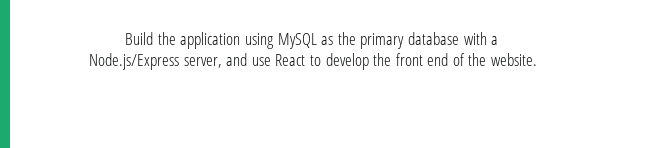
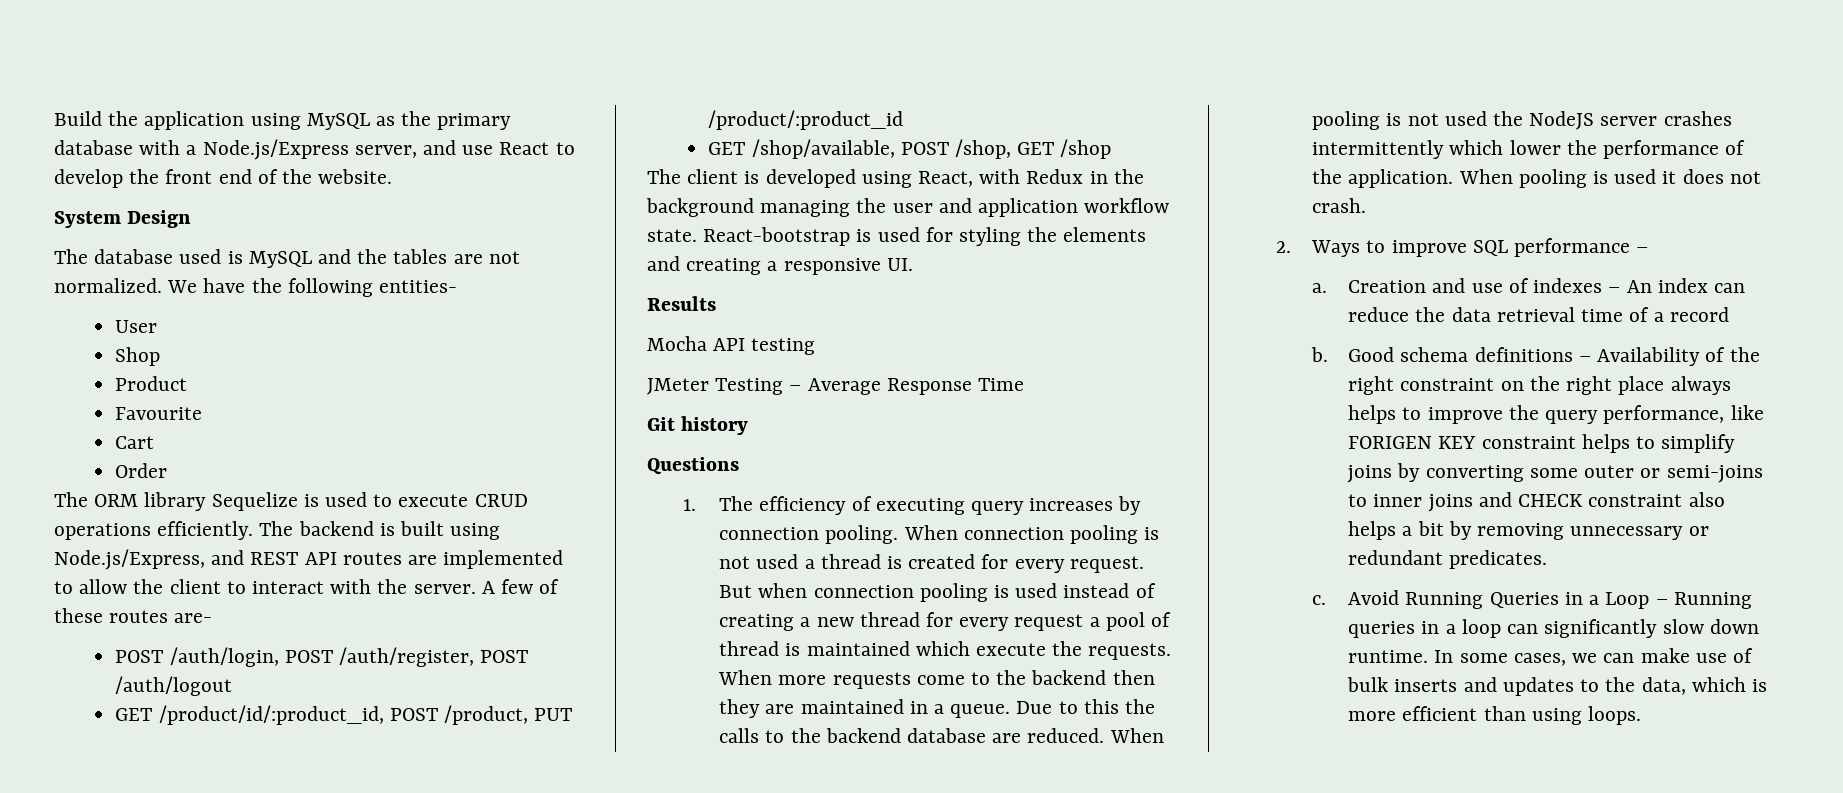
(538, 59) none -> [54,210,192,228] [54,249,520,268] [54,278,458,297] [115,320,158,333] [115,347,161,366] [115,376,188,391] [115,407,203,420] [115,436,155,449] [115,463,168,478] [54,492,528,511] [54,521,501,540] [54,549,564,570] [54,579,560,594] [54,608,213,623] [115,647,529,667] [115,676,233,696] [115,705,573,725] [708,110,904,130] [708,139,1112,159] [647,169,1144,188] [646,198,1170,217] [647,227,1147,246] [647,256,913,275] [647,296,716,311] [647,336,816,355] [647,378,1025,395] [647,416,749,435] [647,457,739,475] [683,496,1142,515] [719,525,1160,544] [719,554,1144,573] [719,583,1156,602] [719,612,1172,631] [719,641,1172,660] [718,670,1155,689] [719,699,1156,718] [719,728,1164,743] [1312,111,1732,130] [1312,140,1746,159] [1312,169,1761,188] [1312,198,1367,213] [1276,238,1649,257] [1312,278,1745,293] [1348,307,1729,322] [1311,347,1760,366] [1348,376,1731,395] [1348,405,1764,424] [1348,434,1736,453] [1347,463,1763,483] [1348,492,1725,512] [1348,521,1709,540] [1348,550,1548,569] [1312,590,1752,609] [1348,619,1759,638] [1348,648,1753,666] [1347,677,1767,696] [1348,706,1642,725] // System Design // The database used is MySQL and the tables are not normalized. We have the following entities- // User // Shop // Product // Favourite // Cart // Order // The ORM library Sequelize is used to execute CRUD operations efficiently. The backend is built using Node.js/Express, and REST API routes are implemented to allow the client to interact with the server. A few of these routes are- // POST /auth/login, POST /auth/register, POST /auth/logout // GET /product/id/:product_id, POST /product, PUT /product/:product_id // GET /shop/available, POST /shop, GET /shop // The client is developed using React, with Redux in the background managing the user and application workflow state. React-bootstrap is used for styling the elements and creating a responsive UI. // Results // Mocha API testing // JMeter Testing – Average Response Time // Git history // Questions // 1. The efficiency of executing query increases by connection pooling. When connection pooling is not used a thread is created for every request. But when connection pooling is used instead of creating a new thread for every request a pool of thread is maintained which execute the requests. When more requests come to the backend then they are maintained in a queue. Due to this the calls to the backend database are reduced. When pooling is not used the NodeJS server crashes intermittently which lower the performance of the application. When pooling is used it does not crash. // 2. Ways to improve SQL performance – // a. Creation and use of indexes – An index can reduce the data retrieval time of a record // b. Good schema definitions – Availability of the right constraint on the right place always helps to improve the query performance, like FORIGEN KEY constraint helps to simplify joins by converting some outer or semi-joins to inner joins and CHECK constraint also helps a bit by removing unnecessary or redundant predicates. // c. Avoid Running Queries in a Loop – Running queries in a loop can significantly slow down runtime. In some cases, we can make use of bulk inserts and updates to the data, which is more efficient than using loops.

